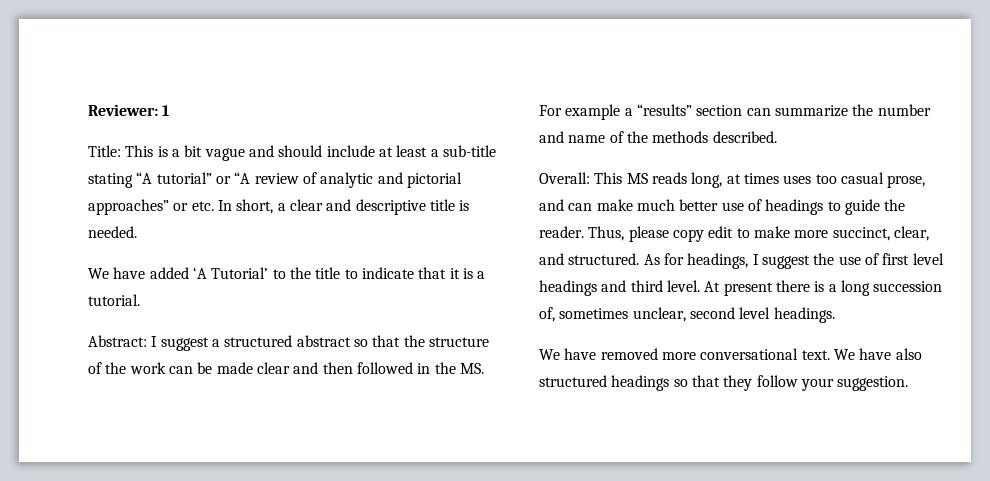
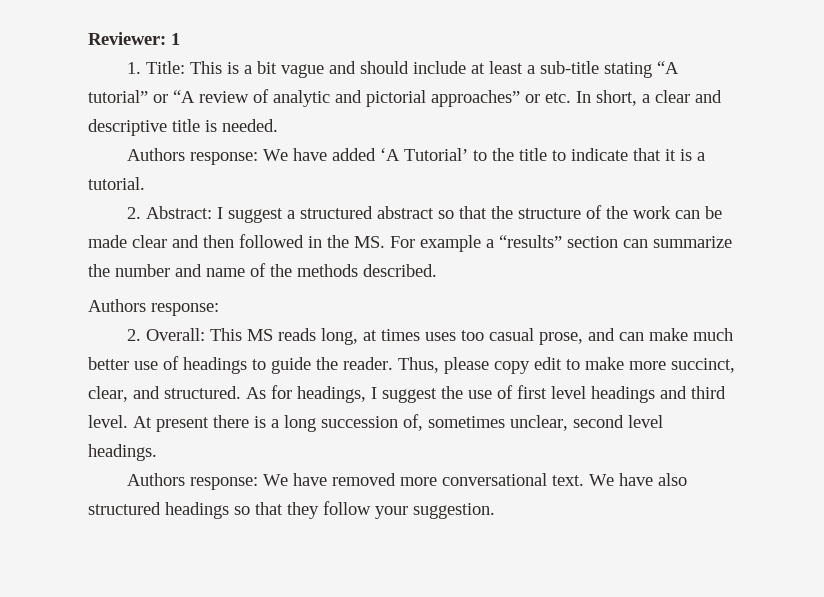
(170, 110) none -> [126,62,141,74] 1.
(137, 232) none -> [126,148,258,165] Authors response:
(140, 300) none -> [126,207,141,219] 2.
(777, 137) none -> [88,299,219,316] [126,329,141,341] Authors response: // 2.
(835, 315) none -> [126,473,258,490] Authors response:

